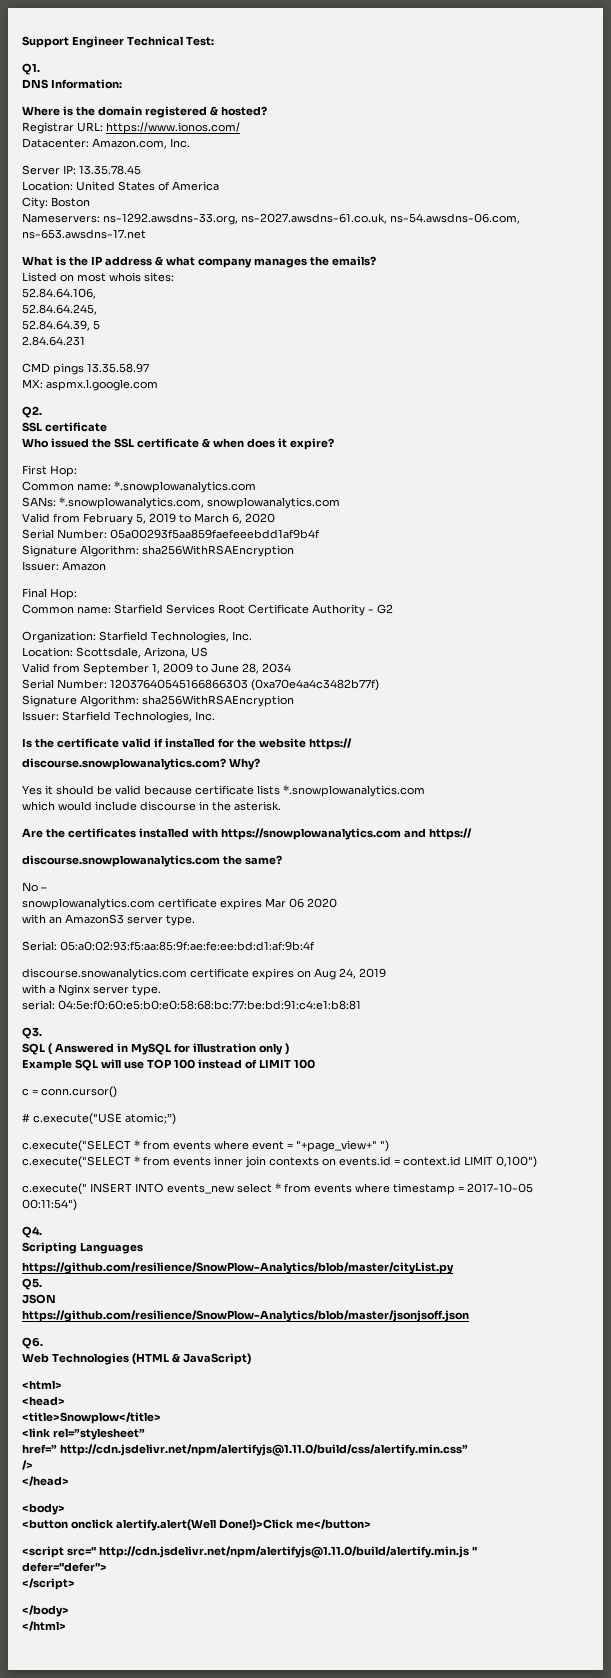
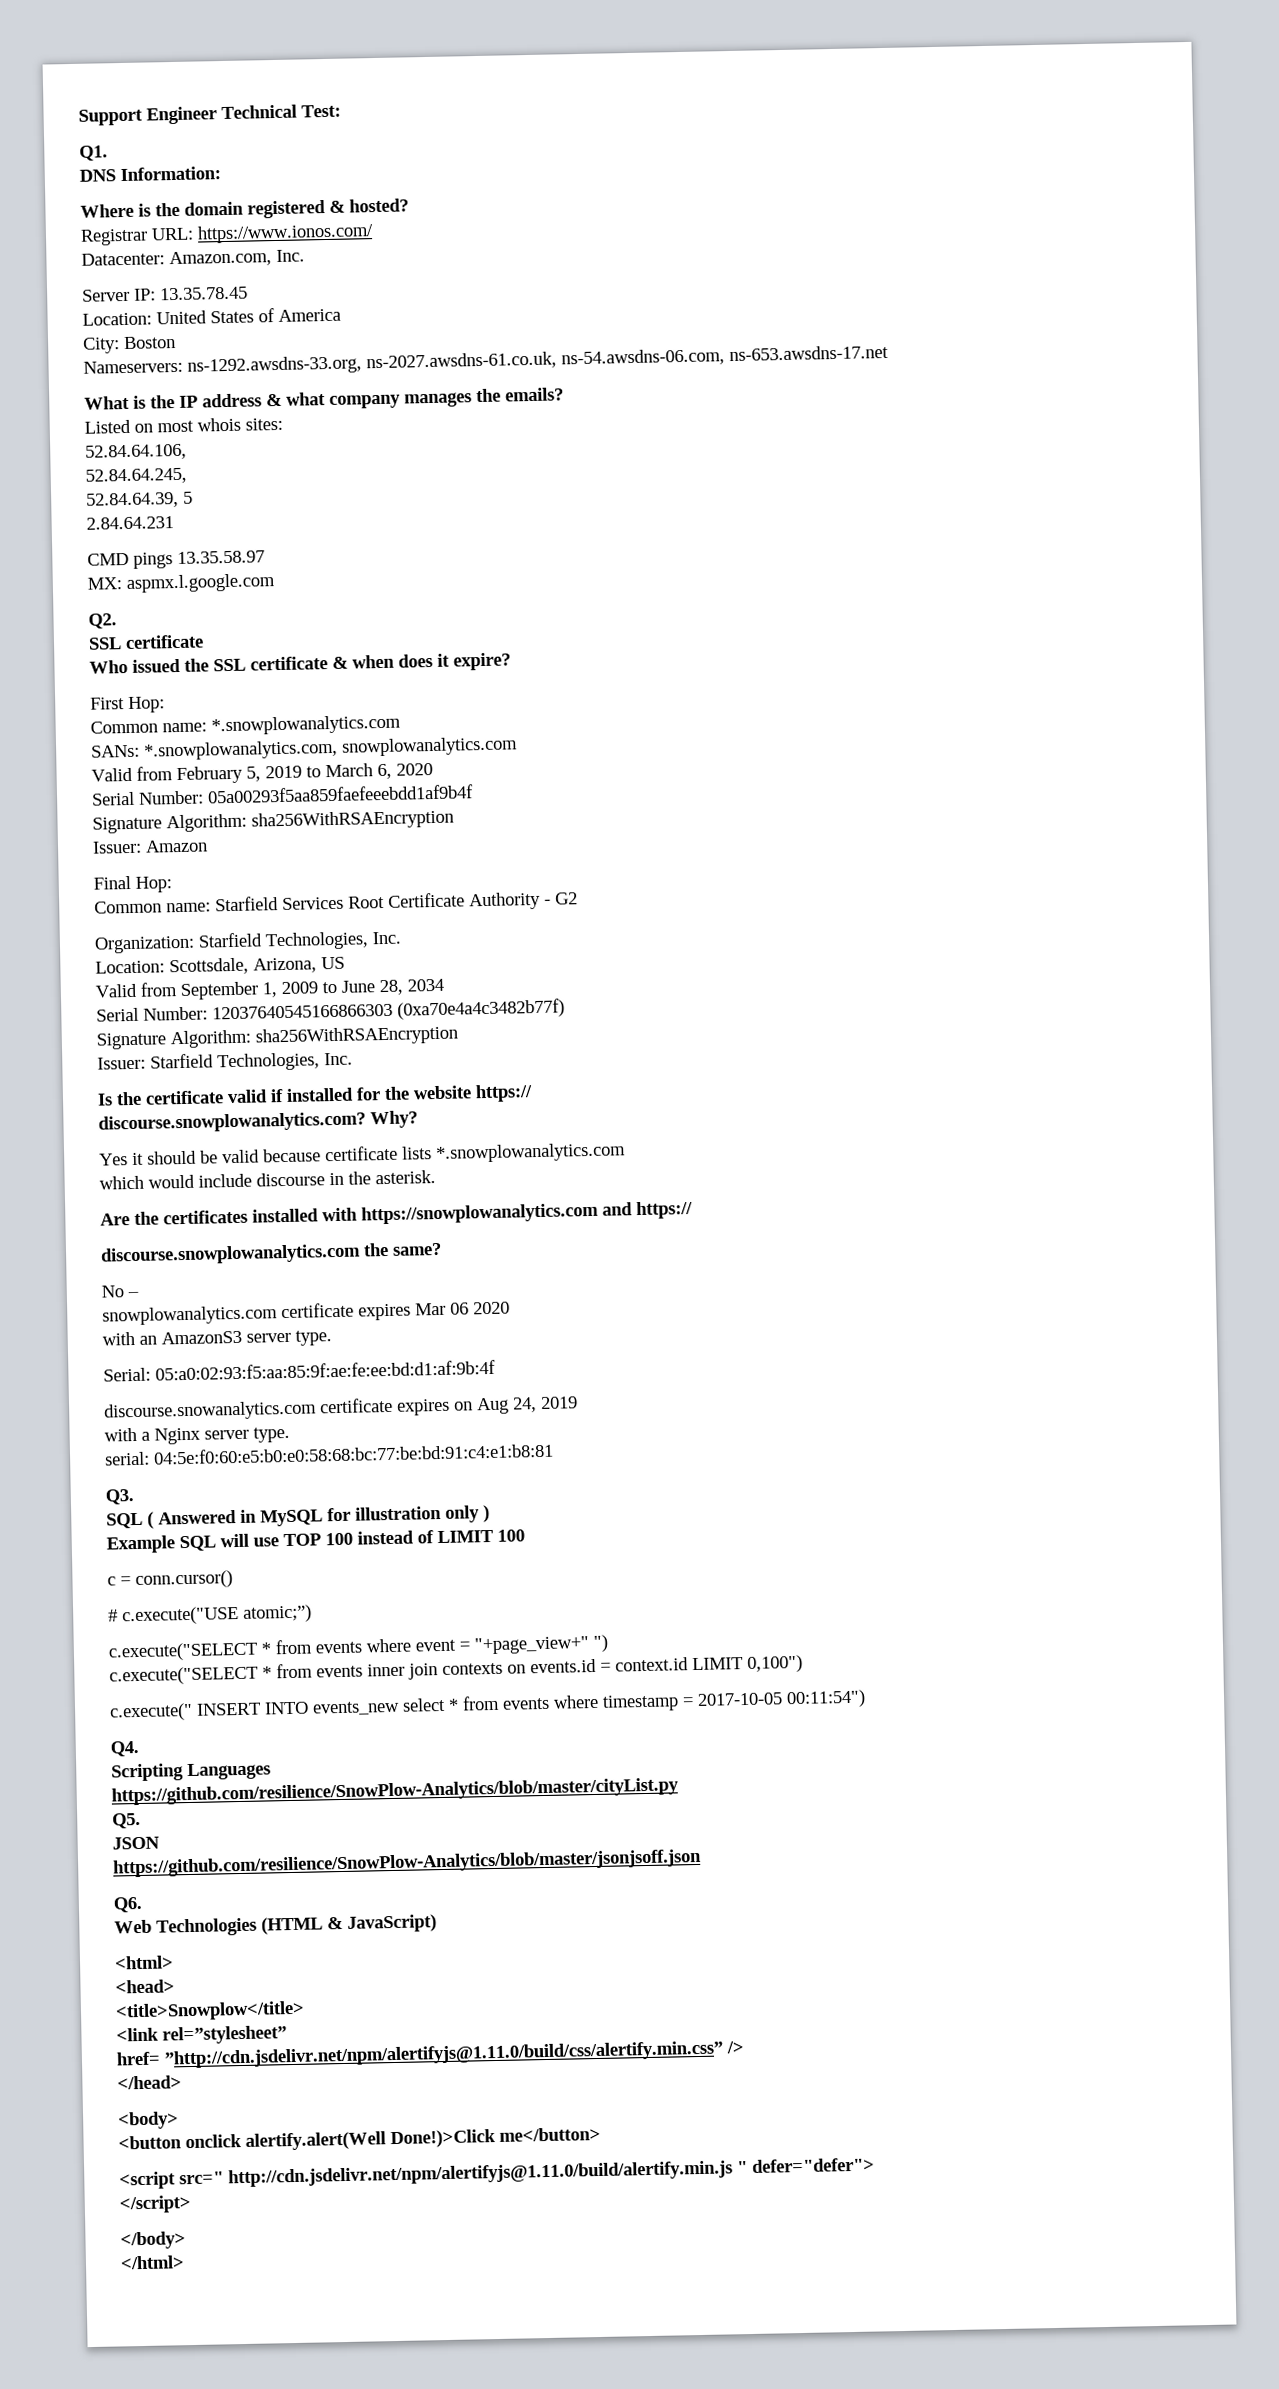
[22,1444,468,1456] href=” http://cdn.jsdelivr.net/npm/alertifyjs@1.11.0/build/css/alertify.min.css” // -> [116,2040,724,2069] href= ”http://cdn.jsdelivr.net/npm/alertifyjs@1.11.0/build/css/alertify.min.css”

